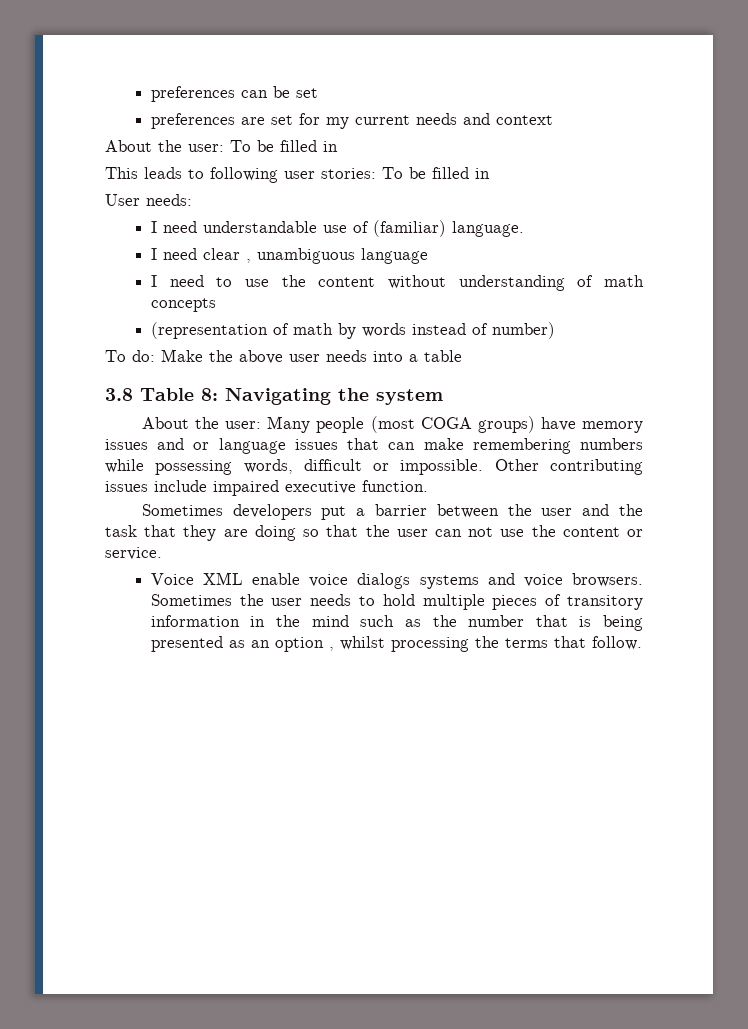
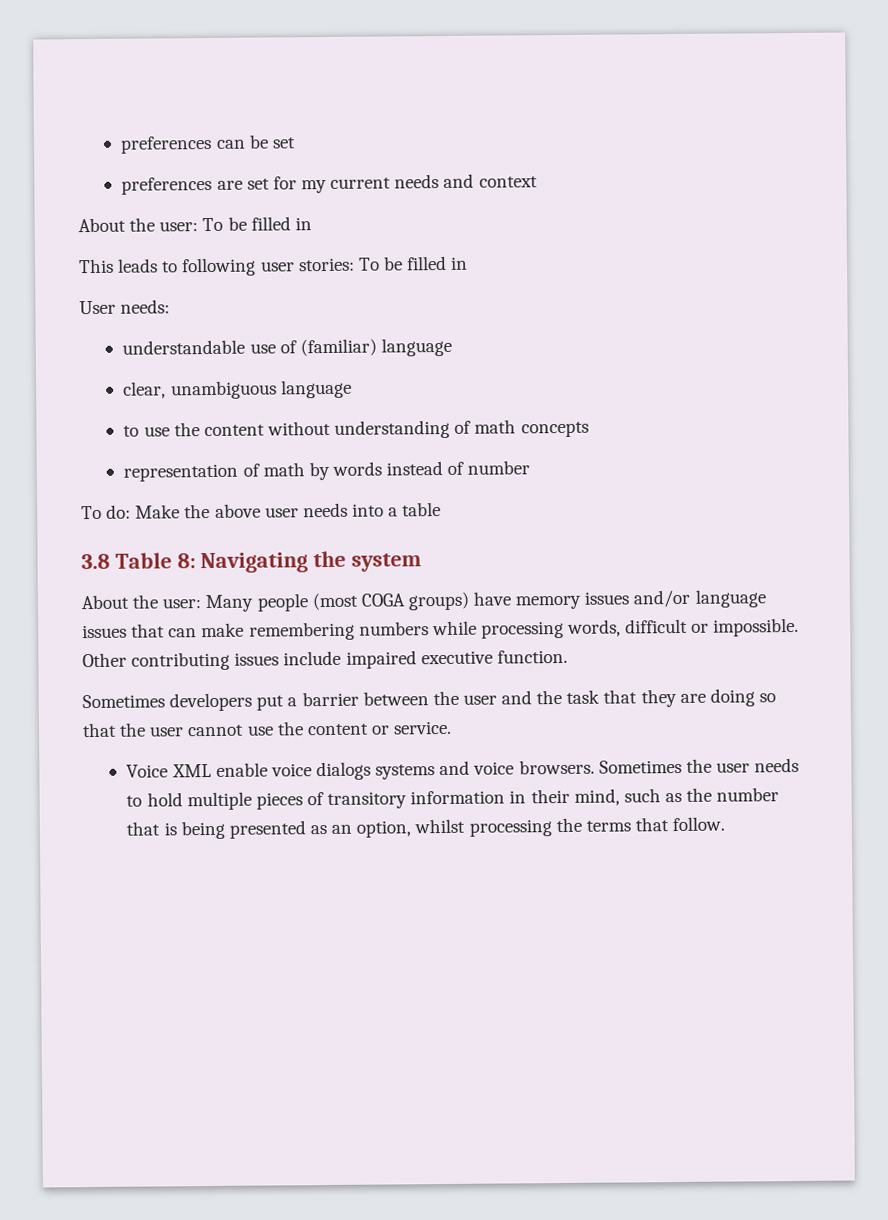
[150,221,197,233] I need -> (171, 306) none
[451,221,524,237] [150,248,251,263] language. // I need clear , -> [380,337,452,357] [123,381,167,399] language // clear,
[150,275,204,287] I need -> (352, 389) none
[150,322,268,339] (representation -> [123,463,239,482] representation
[491,322,555,339] number) -> [467,460,531,475] number
[157,438,210,450] and or -> [633,589,691,608] and/or
[155,460,233,475] possessing -> [480,620,564,639] processing
[434,527,494,537] can not -> [187,724,245,737] cannot
[276,615,349,627] the mind -> [530,788,620,806] their mind,
[274,637,334,652] option , -> [356,820,412,838] option,

